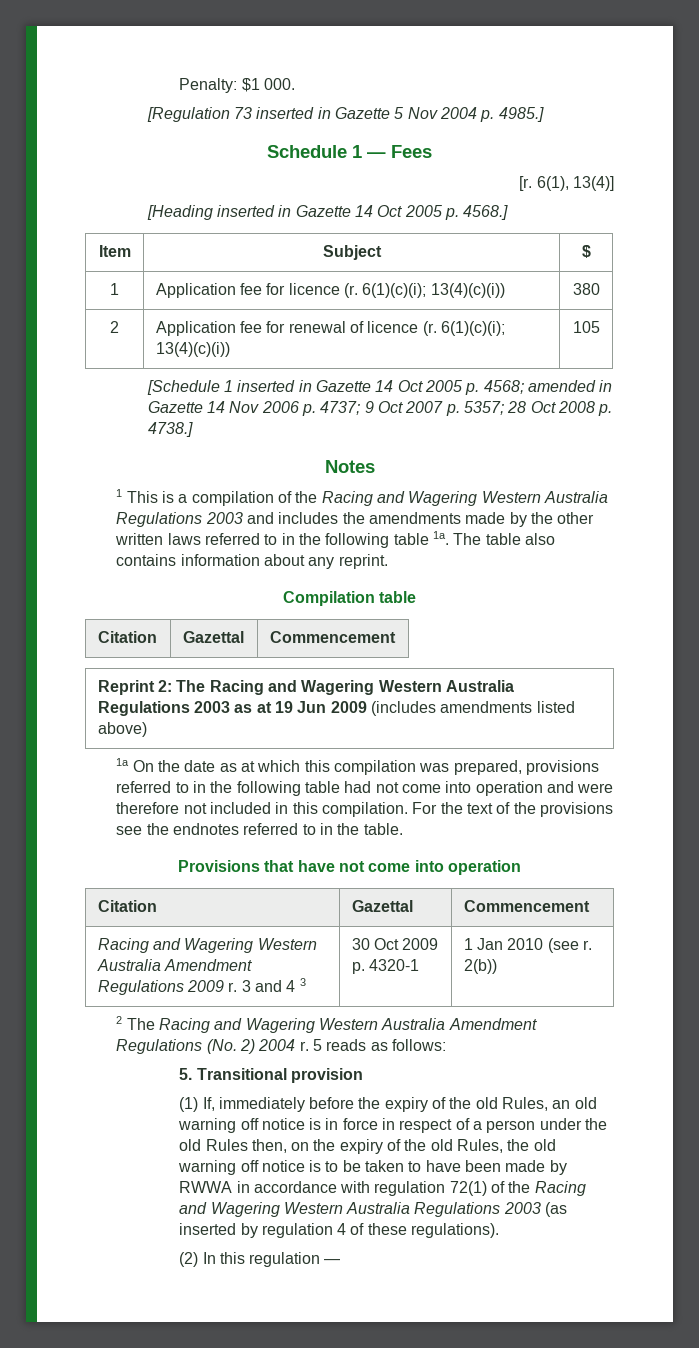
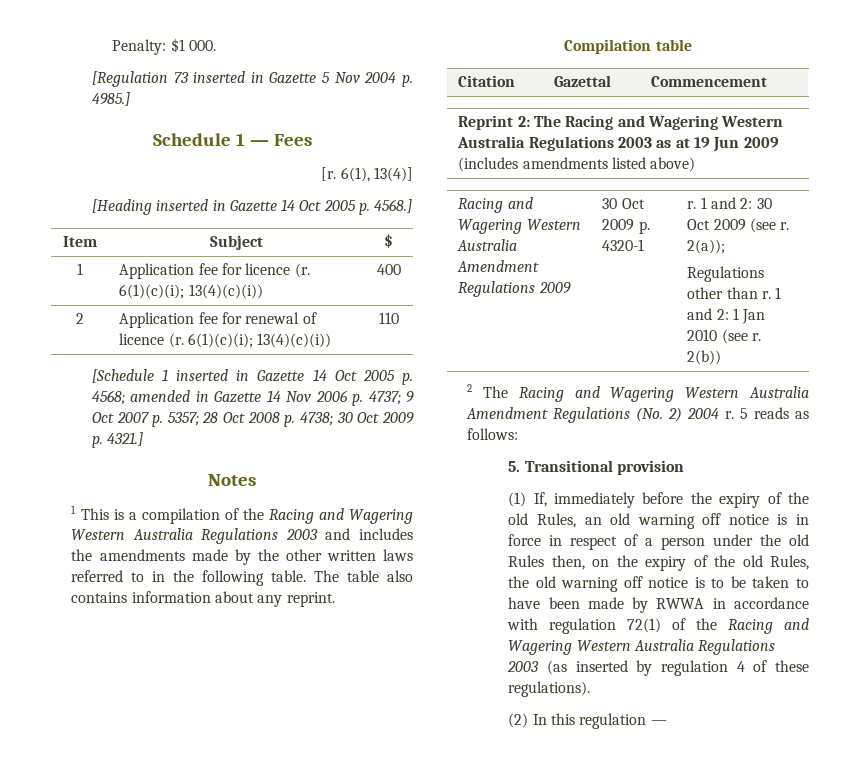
[572,283,600,295] 380 -> [376,264,401,275] 400
[572,321,600,333] 105 -> [378,312,399,324] 110
[147,422,193,437] 4738.] -> [300,412,414,426] [91,432,144,448] 4738; 30 Oct 2009 p. 4321.]
[393,531,449,545] table 1a. -> [271,570,307,582] table.
[116,758,599,775] [116,781,614,796] [116,802,613,817] [116,823,403,835] [178,860,521,875] [97,900,157,912] [351,900,413,912] [463,900,590,912] // 1a On the date as at which this compilation was prepared, provisions referred to in the following table had not come into operation and were therefore not included in this compilation. For the text of the provisions see the endnotes referred to in the table. // Provisions that have not come into operation // Citation | Gazettal | Commencement -> (696, 164) none
[228,978,306,992] r. 3 and 4 3 -> (571, 288) none
(419, 965) none -> [687,197,772,209] [687,218,790,233] [687,239,726,254] [687,266,765,282] [687,287,782,299] [687,308,729,320] r. 1 and 2: 30 Oct 2009 (see r. 2(a)); // Regulations other than r. 1 and 2:

